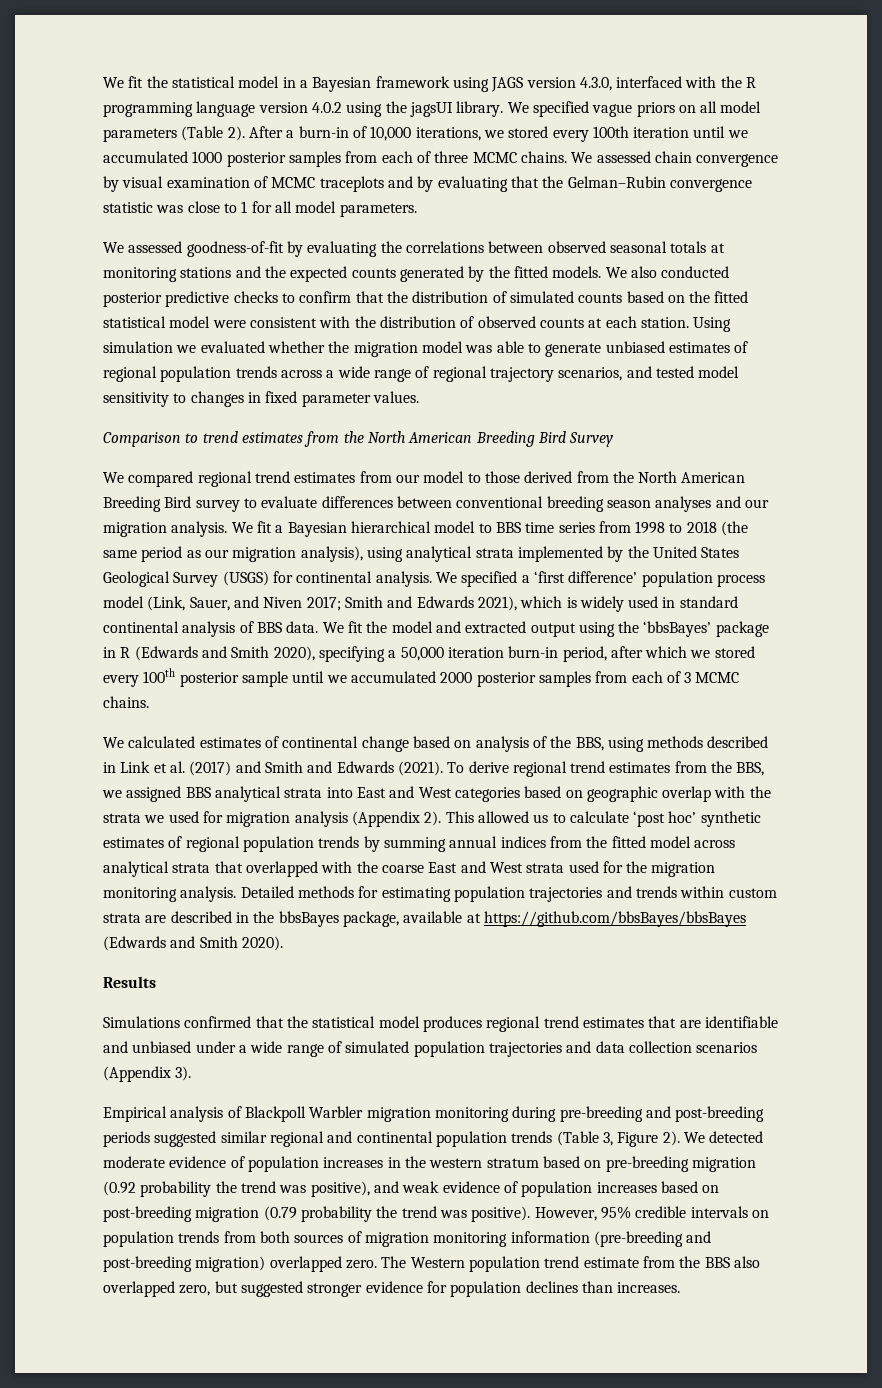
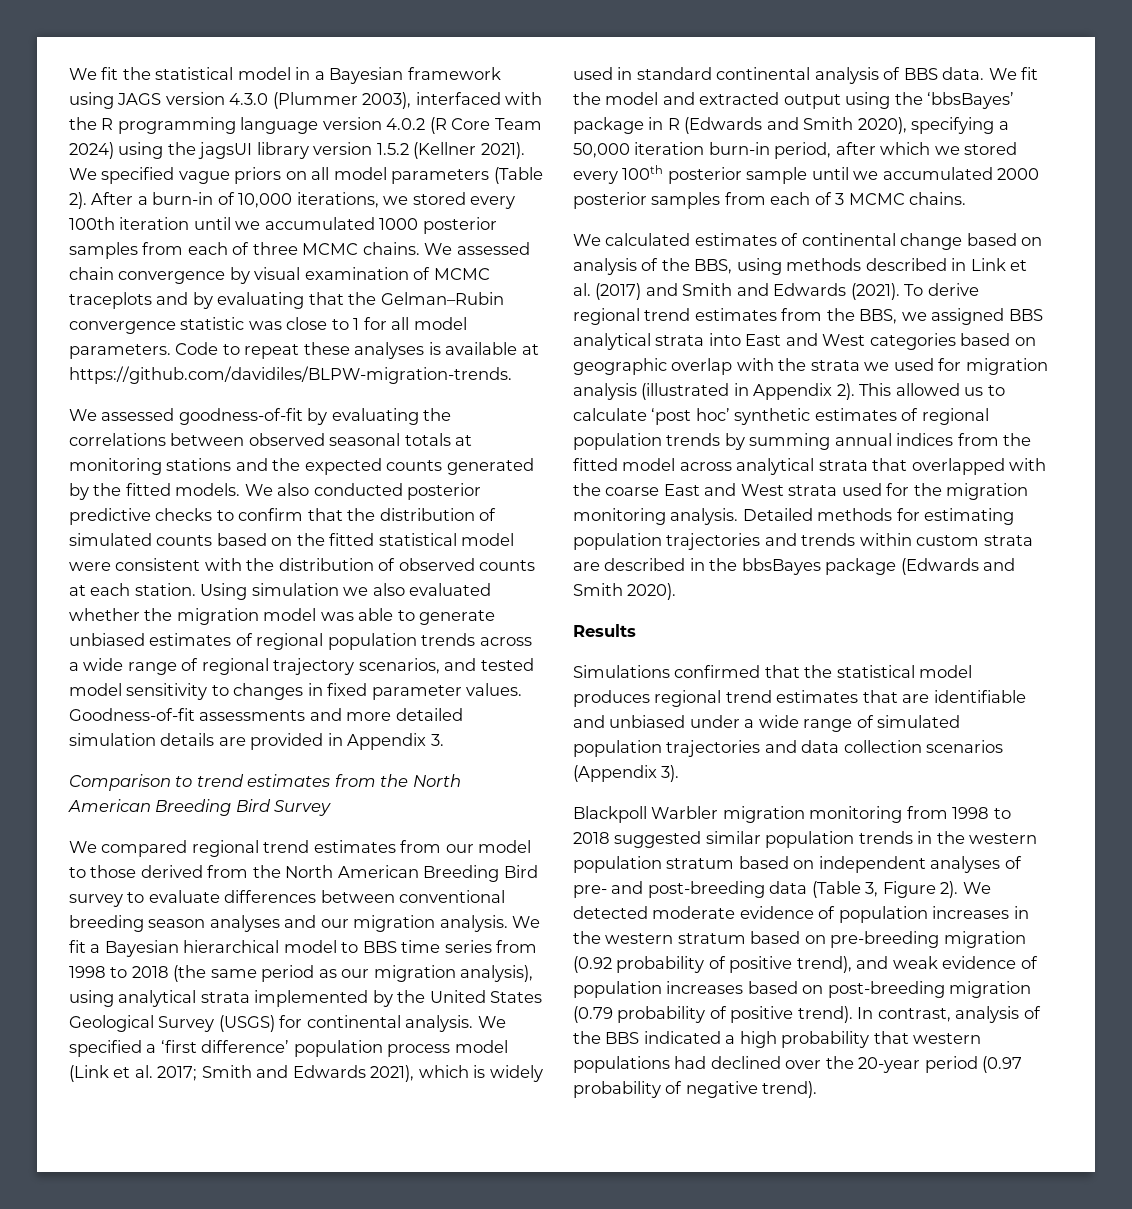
[579,77,612,91] 4.3.0, -> [229,92,412,109] 4.3.0 (Plummer 2003),
[346,101,504,117] using the jagsUI library. -> [429,117,542,134] [69,142,525,159] (R Core Team 2024) using the jagsUI library version 1.5.2 (Kellner 2021).
(417, 210) none -> [175,342,539,359] [69,366,512,384] Code to repeat these analyses is available at https://github.com/davidiles/BLPW-migration-trends.
(197, 349) none -> [372,583,405,596] also
(419, 397) none -> [69,708,463,721] [69,733,444,750] Goodness-of-fit assessments and more detailed simulation details are provided in Appendix 3.
[147,596,303,611] (Link, Sauer, and Niven -> [69,1065,153,1082] (Link et al.
[351,811,420,827] (Appendix -> [641,383,833,400] (illustrated in Appendix
[342,911,746,927] package, available at https://github.com/bbsBayes/bbsBayes -> [825,558,897,575] package
[103,1106,242,1122] Empirical analysis of -> (680, 773) none
[512,1106,765,1122] [103,1131,553,1147] during pre-breeding and post-breeding periods suggested similar regional and continental population trends -> [906,806,1011,819] [573,831,1038,848] [573,856,1022,873] [573,881,808,898] from 1998 to 2018 suggested similar population trends in the western population stratum based on independent analyses of pre- and post-breeding data
[215,1181,370,1197] the trend was positive), -> [708,956,852,973] of positive trend),
[376,1206,769,1222] [103,1231,712,1247] [103,1256,760,1272] [103,1281,681,1297] the trend was positive). However, 95% credible intervals on population trends from both sources of migration monitoring information (pre-breeding and post-breeding migration) overlapped zero. The Western population trend estimate from the BBS also overlapped zero, but suggested stronger evidence for population declines than increases. -> [709,1006,1041,1023] [573,1031,982,1048] [573,1056,1023,1073] [573,1081,818,1098] of positive trend). In contrast, analysis of the BBS indicated a high probability that western populations had declined over the 20-year period (0.97 probability of negative trend).

